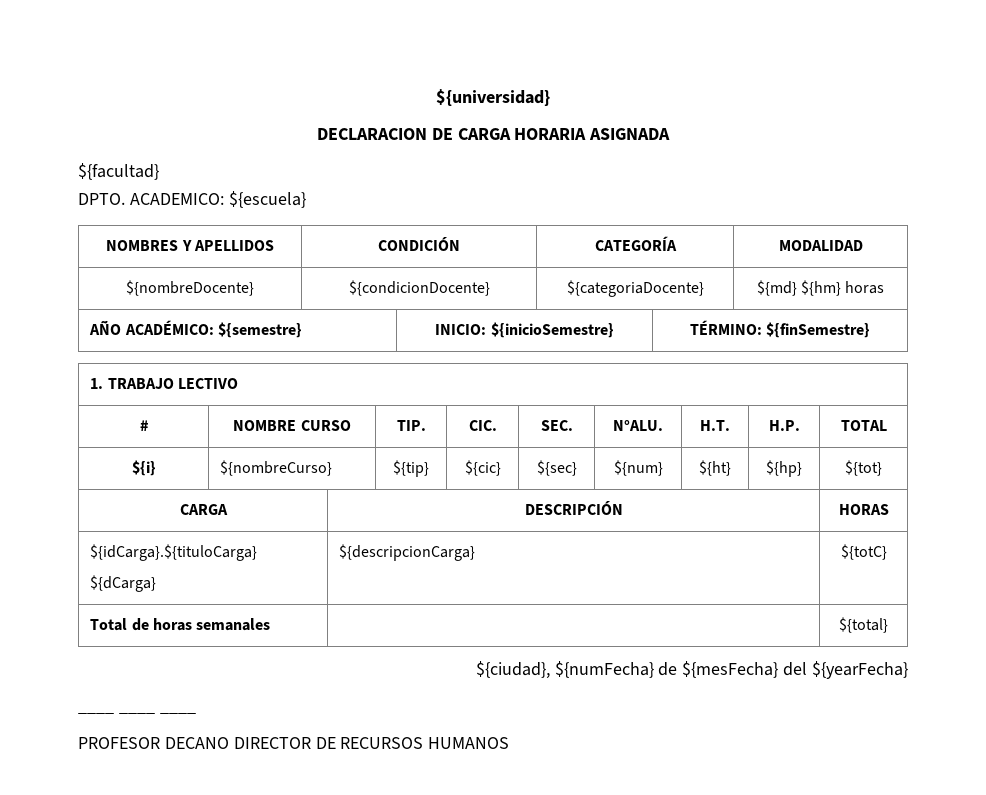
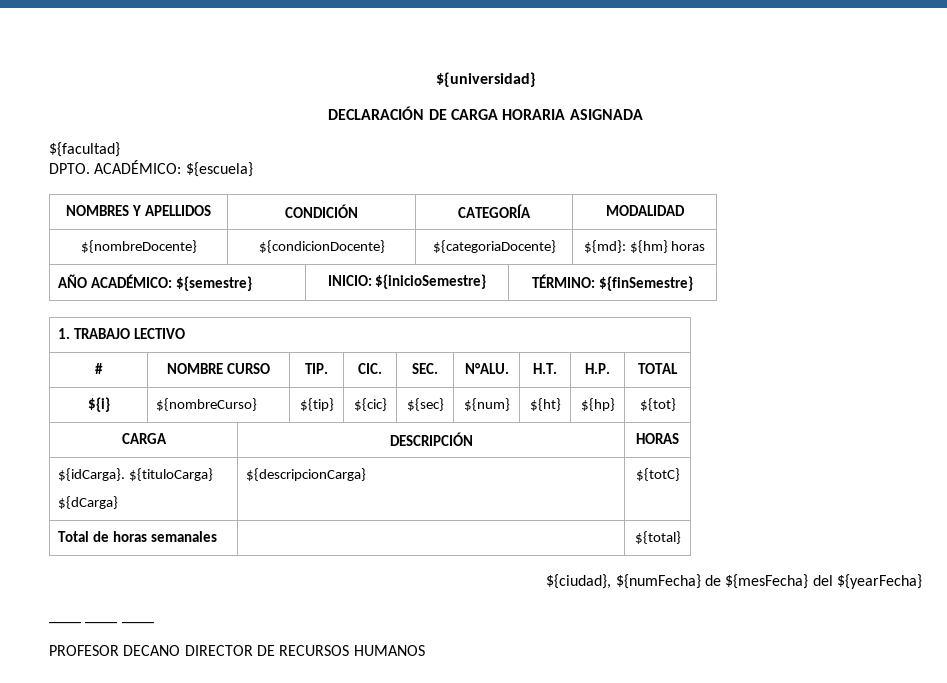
[316,128,427,140] DECLARACION -> [328,106,425,120] DECLARACIÓN
[129,193,224,205] ACADEMICO: -> [94,160,182,174] ACADÉMICO:
[756,280,797,296] ${md} -> [583,240,626,253] ${md}:
[90,544,258,561] ${idCarga}.${tituloCarga} -> [58,468,214,481] ${idCarga}. ${tituloCarga}

